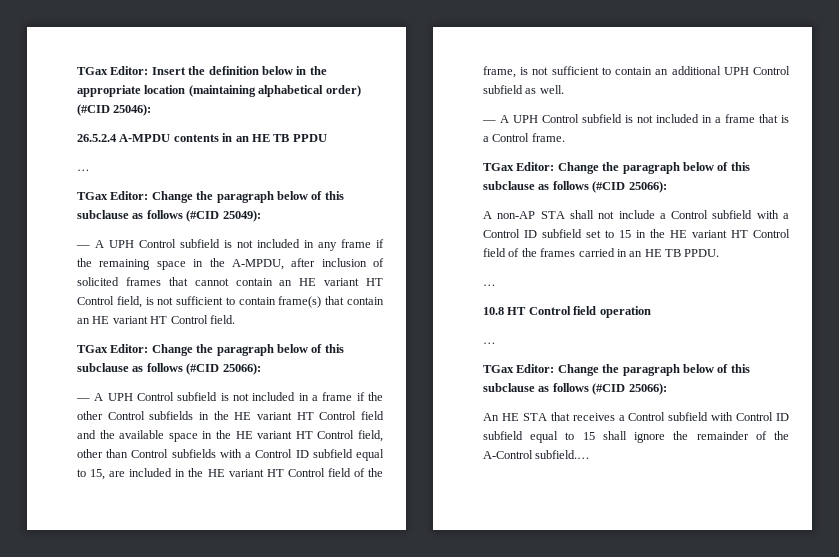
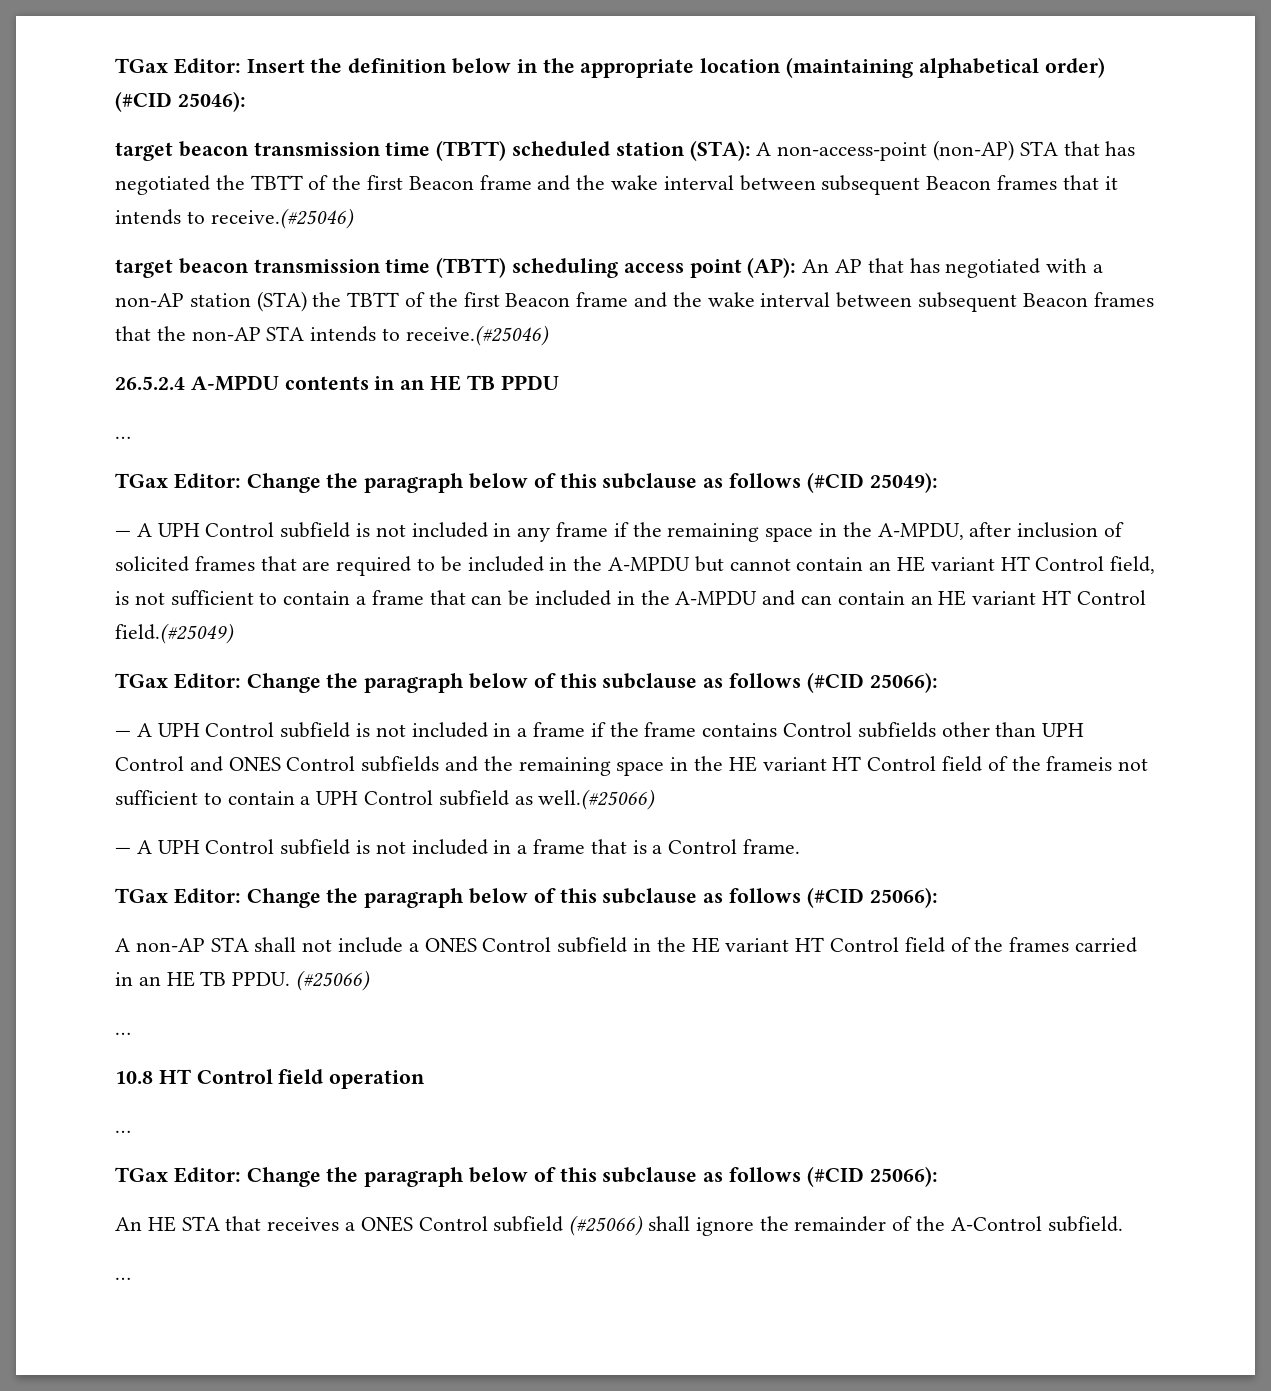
(152, 110) none -> [115,140,1136,161] [115,175,1118,195] [115,208,354,229] [115,257,1104,278] [115,291,1154,312] [115,325,549,346] // target beacon transmission time (TBTT) scheduled station (STA): A non-access-point (non-AP) STA that has negotiated the TBTT of the first Beacon frame and the wake interval between subsequent Beacon frames that it intends to receive.(#25046) // target beacon transmission time (TBTT) scheduling access point (AP): An AP that has negotiated with a non-AP station (STA) the TBTT of the first Beacon frame and the wake interval between subsequent Beacon frames that the non-AP STA intends to receive.(#25046)
(188, 281) none -> [302,556,724,576] are required to be included in the A-MPDU but
[278,296,384,308] [77,315,235,324] frame(s) that contain an HE variant HT Control field. -> [356,590,1146,606] [115,623,234,644] a frame that can be included in the A-MPDU and can contain an HE variant HT Control field.(#25049)
[77,411,384,420] [77,430,165,439] other Control subfields in the HE variant HT Control field and the available -> [644,722,1085,738] [115,756,611,776] frame contains Control subfields other than UPH Control and ONES Control subfields and the remaining
[358,430,383,442] [77,449,385,461] [77,468,383,480] [483,66,721,78] field, other than Control subfields with a Control ID subfield equal to 15, are included in the HE variant HT Control field of the frame, is not sufficient to contain an additional -> [942,756,1149,772] [115,790,311,806] field of the frameis not sufficient to contain a
[539,85,564,94] well. -> [538,789,656,810] well.(#25066)
[671,210,789,219] [483,229,631,238] Control subfield with a Control ID subfield set to 15 -> [424,937,628,953] ONES Control subfield
(720, 253) none -> [296,970,371,991] (#25066)
[628,412,789,421] [483,431,595,443] Control subfield with Control ID subfield equal to 15 -> [360,1215,644,1236] ONES Control subfield (#25066)
[535,450,591,459] subfield.… -> [1047,1216,1123,1232] [115,1277,131,1280] subfield. // …

